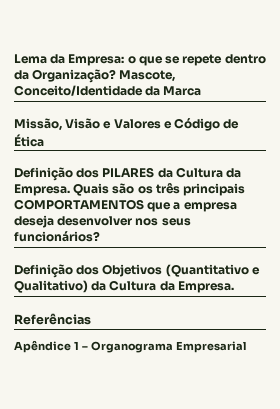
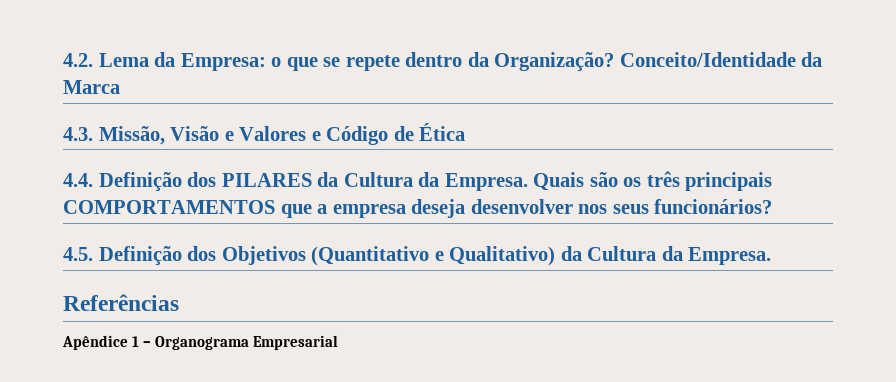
(14, 59) none -> [63,53,93,67] 4.2.
[119,70,176,82] Mascote, -> (615, 62) none
(202, 91) none -> [63,127,93,141] 4.3.
(44, 140) none -> [63,173,93,187] 4.4.
(100, 236) none -> [63,247,93,261] 4.5.

